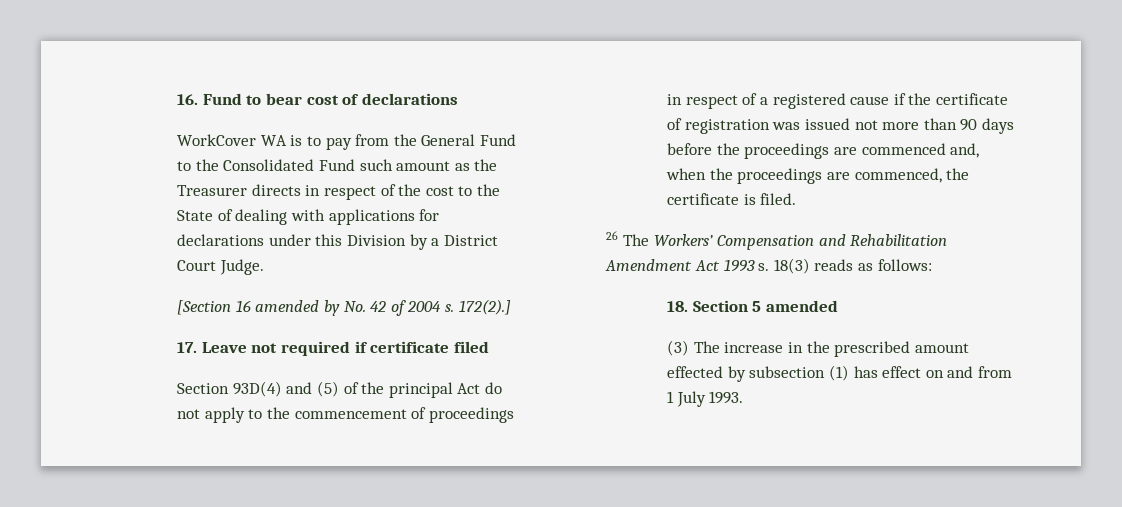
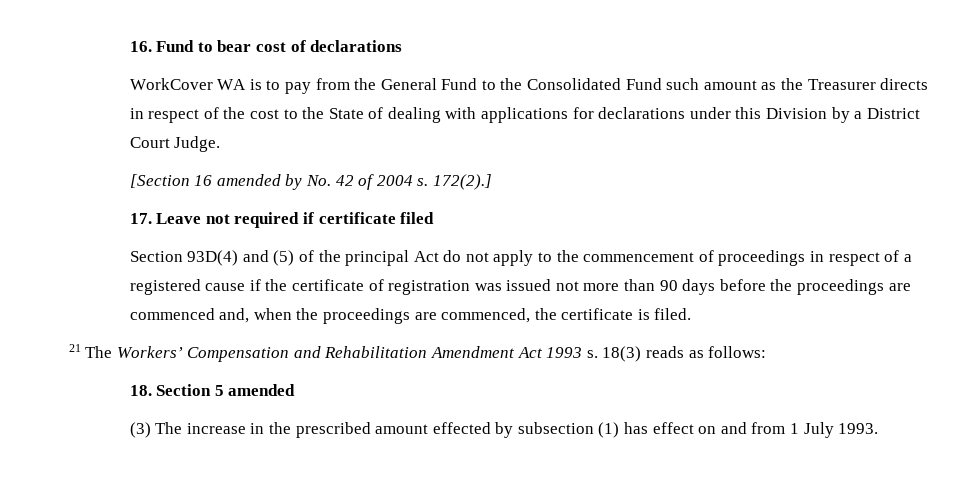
[606,231,619,240] 26 -> [68,344,81,352] 21

